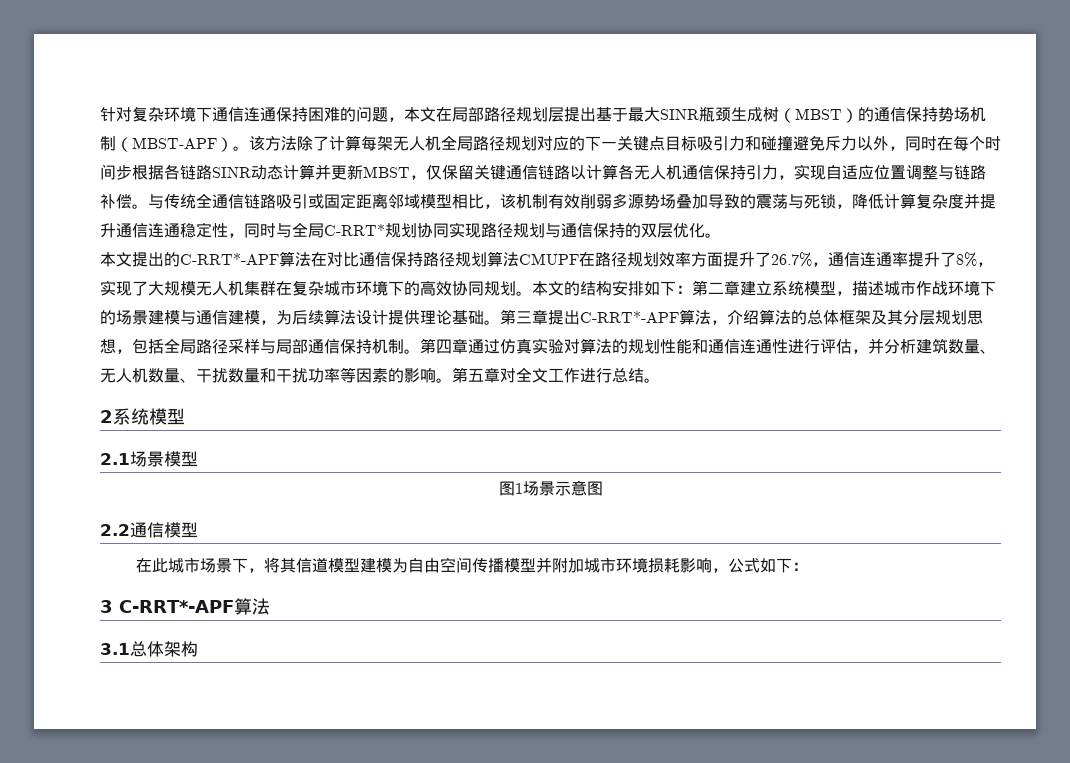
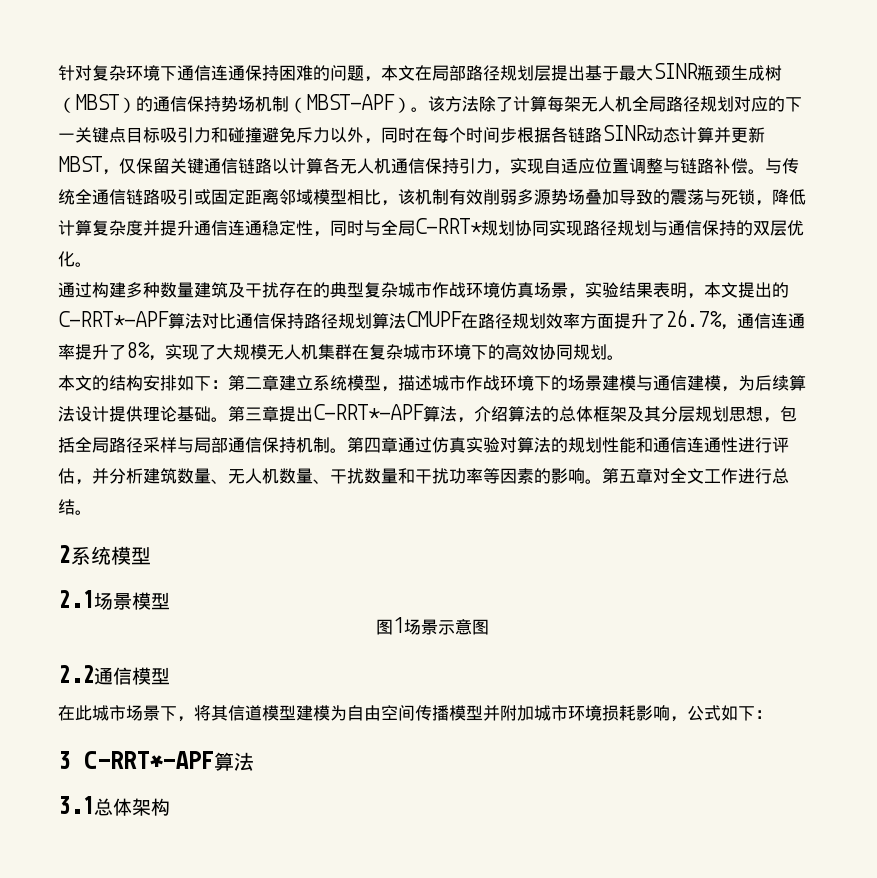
(721, 235) none -> [58,282,704,299] 通过构建多种数量建筑及干扰存在的典型复杂城市作战环境仿真场景，实验结果表明，
[311,252,327,267] 在 -> (202, 321) none
(532, 293) none -> (624, 357) //

